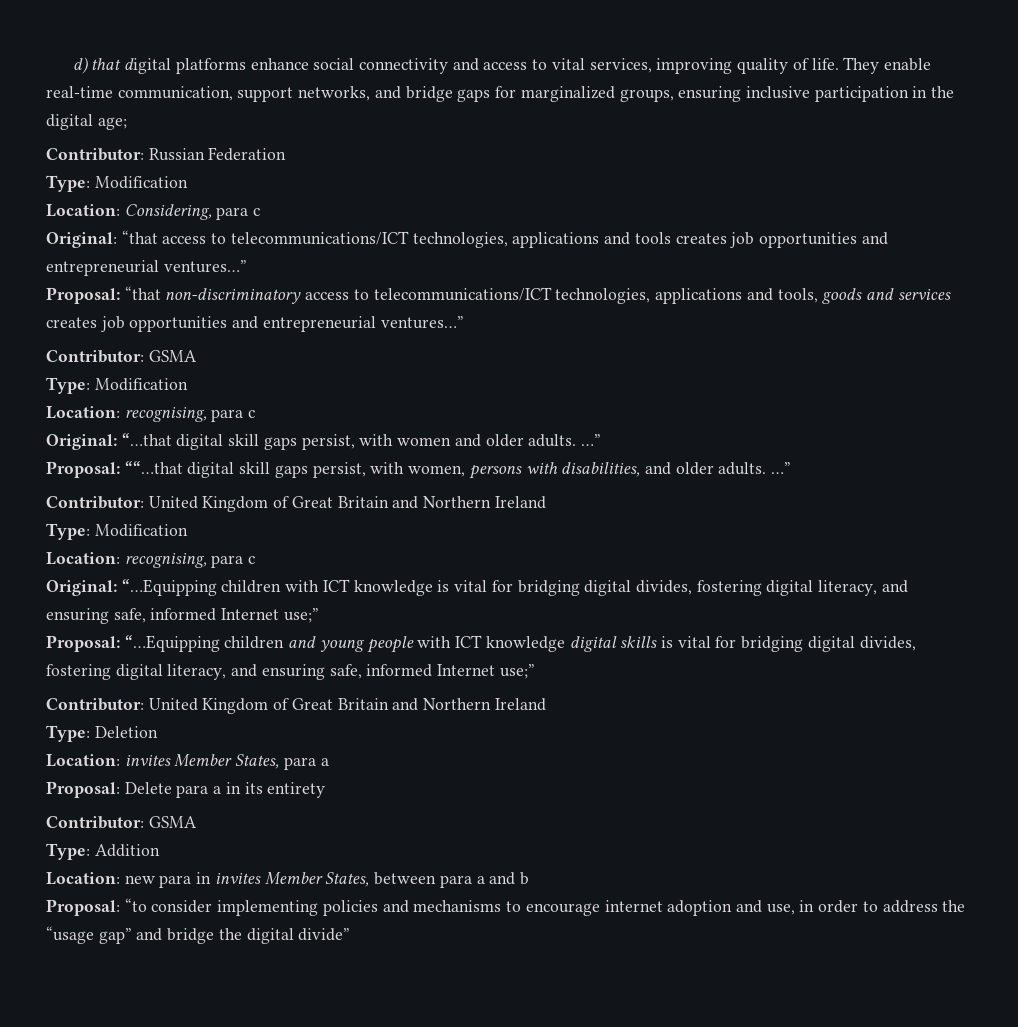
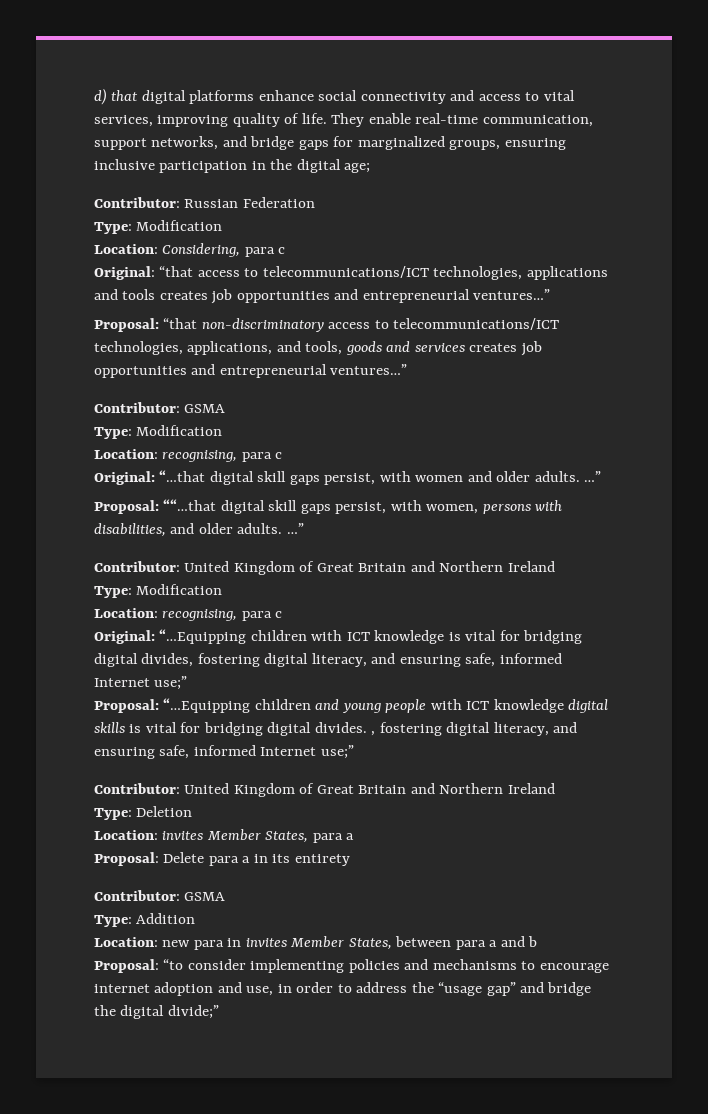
[655,288,743,304] applications -> [187,341,273,355] applications,
[859,636,916,651] divides, -> [314,722,376,736] divides. ,
[298,928,351,941] divide” -> [167,1005,219,1019] divide;”

